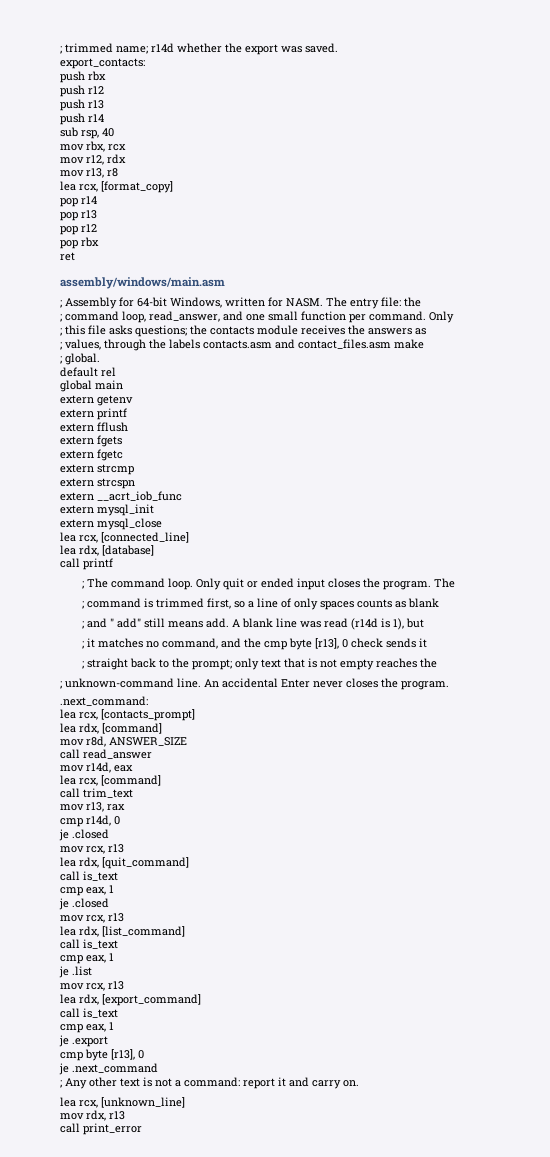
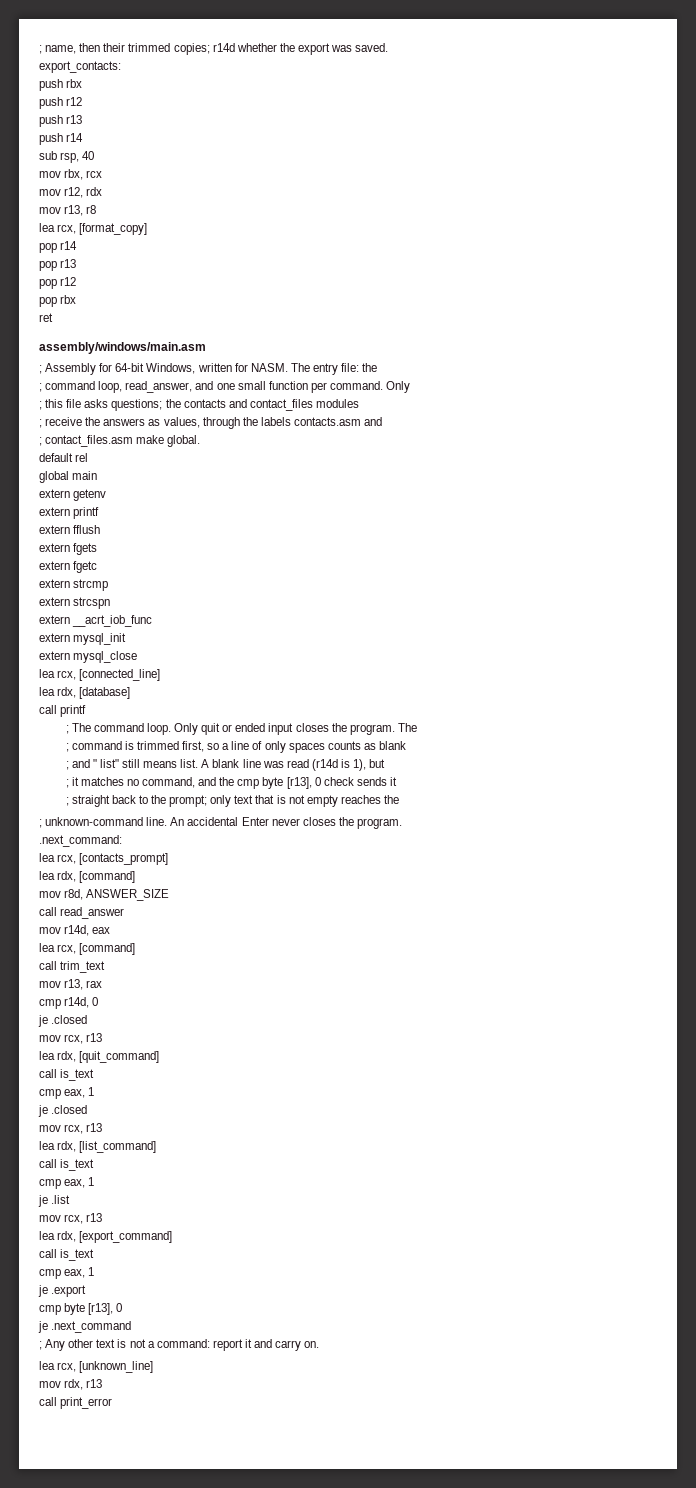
[60,43,148,54] ; trimmed name; -> [39,43,210,55] ; name, then their trimmed copies;
[257,325,345,335] module receives -> [228,399,359,411] [39,417,83,428] and contact_files modules // ; receive
[60,342,62,350] // ; -> (161, 422) none
(295, 344) none -> [39,437,42,446] // ;
[60,356,62,364] // ; -> (165, 439) none
[116,618,141,628] add" -> [99,759,119,768] list"
[205,618,229,628] add. -> [180,759,199,768] list.

